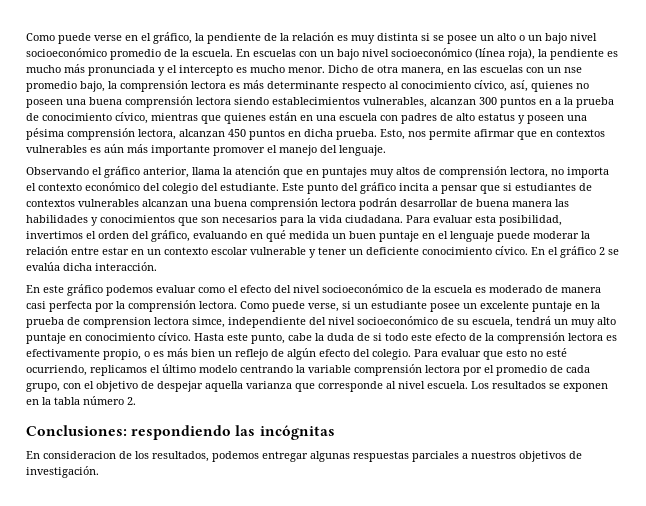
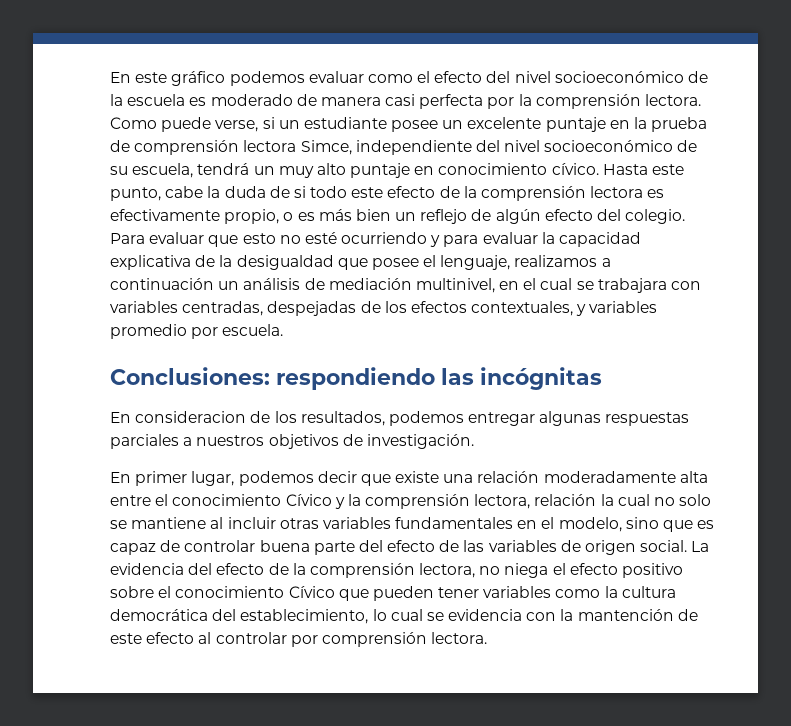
[26,32,597,44] [26,48,618,60] [26,64,582,76] [26,80,589,92] [26,96,614,108] [26,112,587,124] [26,128,605,140] [26,144,386,156] [26,166,609,178] [26,182,592,194] [26,198,569,210] [26,215,562,226] [26,230,590,242] [26,246,619,258] [26,262,157,271] Como puede verse en el gráfico, la pendiente de la relación es muy distinta si se posee un alto o un bajo nivel socioeconómico promedio de la escuela. En escuelas con un bajo nivel socioeconómico (línea roja), la pendiente es mucho más pronunciada y el intercepto es mucho menor. Dicho de otra manera, en las escuelas con un nse promedio bajo, la comprensión lectora es más determinante respecto al conocimiento cívico, así, quienes no poseen una buena comprensión lectora siendo establecimientos vulnerables, alcanzan 300 puntos en a la prueba de conocimiento cívico, mientras que quienes están en una escuela con padres de alto estatus y poseen una pésima comprensión lectora, alcanzan 450 puntos en dicha prueba. Esto, nos permite afirmar que en contextos vulnerables es aún más importante promover el manejo del lenguaje. // Observando el gráfico anterior, llama la atención que en puntajes muy altos de comprensión lectora, no importa el contexto económico del colegio del estudiante. Este punto del gráfico incita a pensar que si estudiantes de contextos vulnerables alcanzan una buena comprensión lectora podrán desarrollar de buena manera las habilidades y conocimientos que son necesarios para la vida ciudadana. Para evaluar esta posibilidad, invertimos el orden del gráfico, evaluando en qué medida un buen puntaje en el lenguaje puede moderar la relación entre estar en un contexto escolar vulnerable y tener un deficiente conocimiento cívico. En el gráfico 2 se evalúa dicha interacción. // -> (110, 77) none
[83,317,225,328] comprension lectora simce, -> [134,140,352,155] comprensión lectora Simce,
[26,364,590,376] [26,381,608,392] [26,396,136,405] ocurriendo, replicamos el último modelo centrando la variable comprensión lectora por el promedio de cada grupo, con el objetivo de despejar aquella varianza que corresponde al nivel escuela. Los resultados se exponen en la tabla número 2. -> [341,232,642,247] [110,255,611,270] [110,278,702,293] [110,301,658,316] [110,324,284,339] ocurriendo y para evaluar la capacidad explicativa de la desigualdad que posee el lenguaje, realizamos a continuación un análisis de mediación multinivel, en el cual se trabajara con variables centradas, despejadas de los efectos contextuales, y variables promedio por escuela.
(99, 472) none -> [110,471,708,486] [110,494,712,509] [110,517,715,532] [110,540,710,555] [110,563,684,578] [110,586,676,601] [110,609,698,624] [110,632,488,647] // En primer lugar, podemos decir que existe una relación moderadamente alta entre el conocimiento Cívico y la comprensión lectora, relación la cual no solo se mantiene al incluir otras variables fundamentales en el modelo, sino que es capaz de controlar buena parte del efecto de las variables de origen social. La evidencia del efecto de la comprensión lectora, no niega el efecto positivo sobre el conocimiento Cívico que pueden tener variables como la cultura democrática del establecimiento, lo cual se evidencia con la mantención de este efecto al controlar por comprensión lectora.

